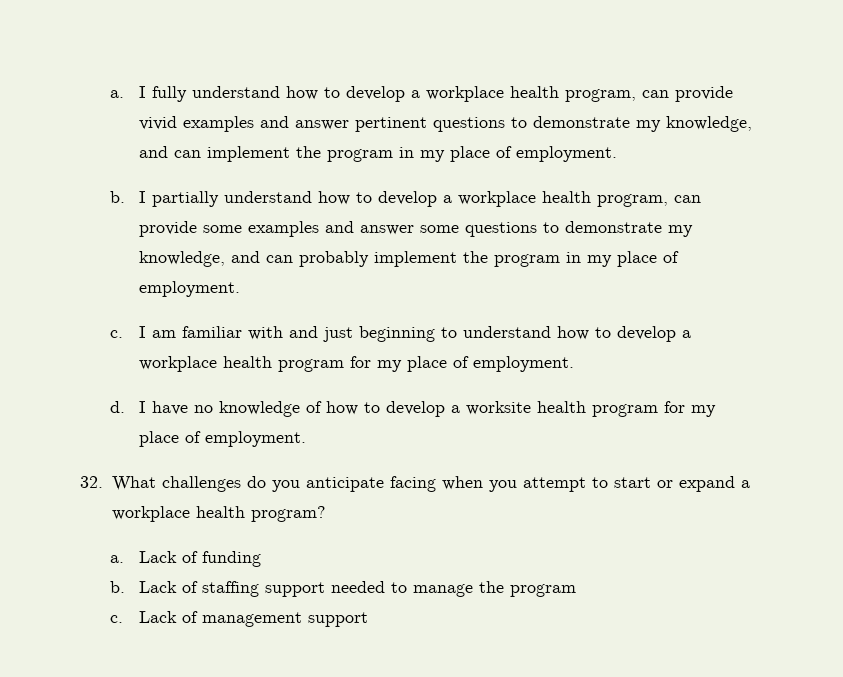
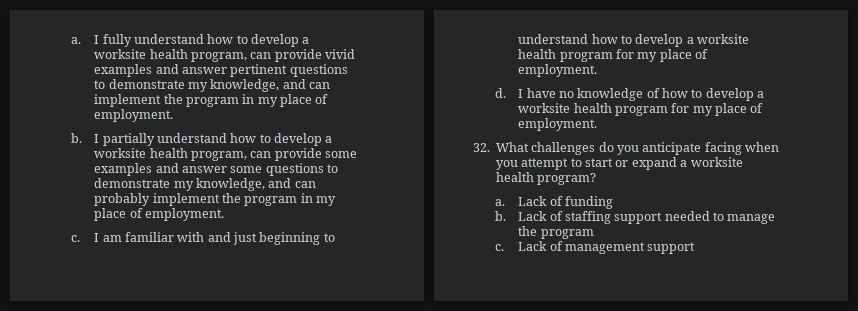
[426,86,505,102] workplace -> [94,49,147,59] worksite
[458,191,537,207] workplace -> [94,148,147,158] worksite
[139,356,218,372] workplace -> [697,34,750,44] worksite
[112,506,191,522] workplace -> [690,157,743,167] worksite

